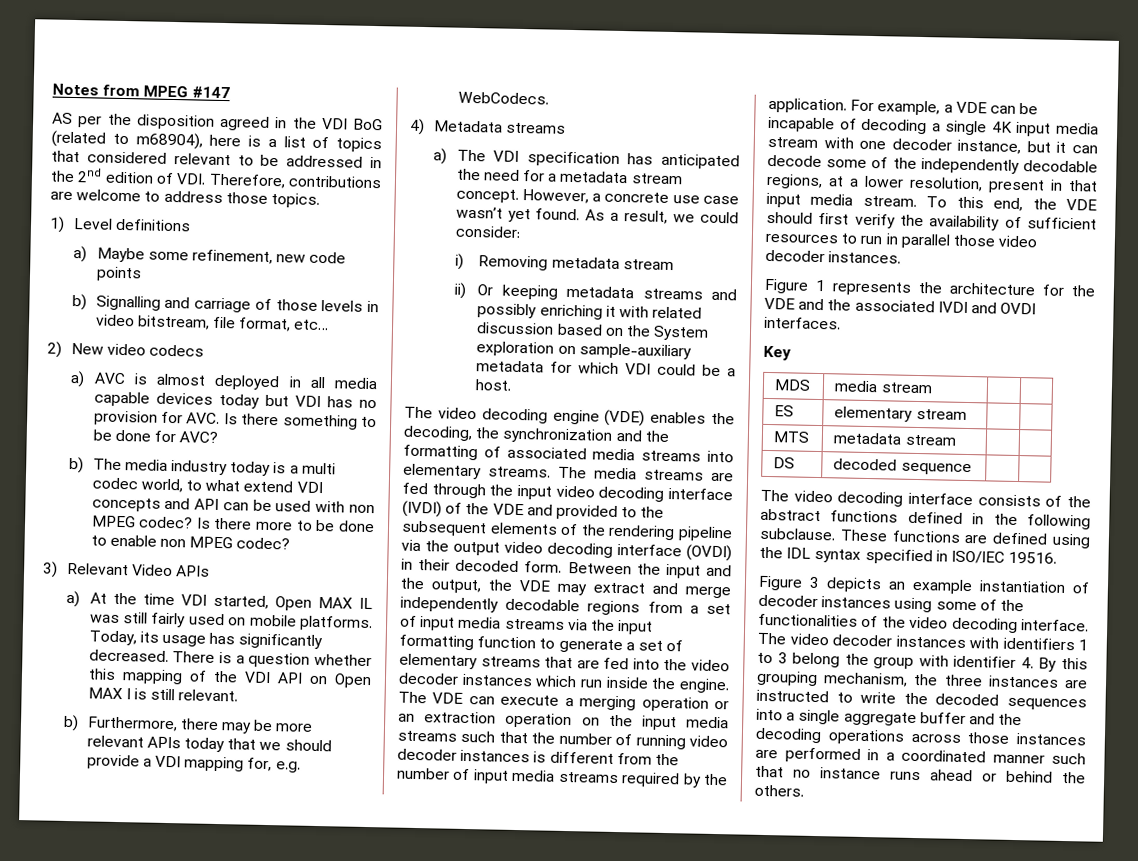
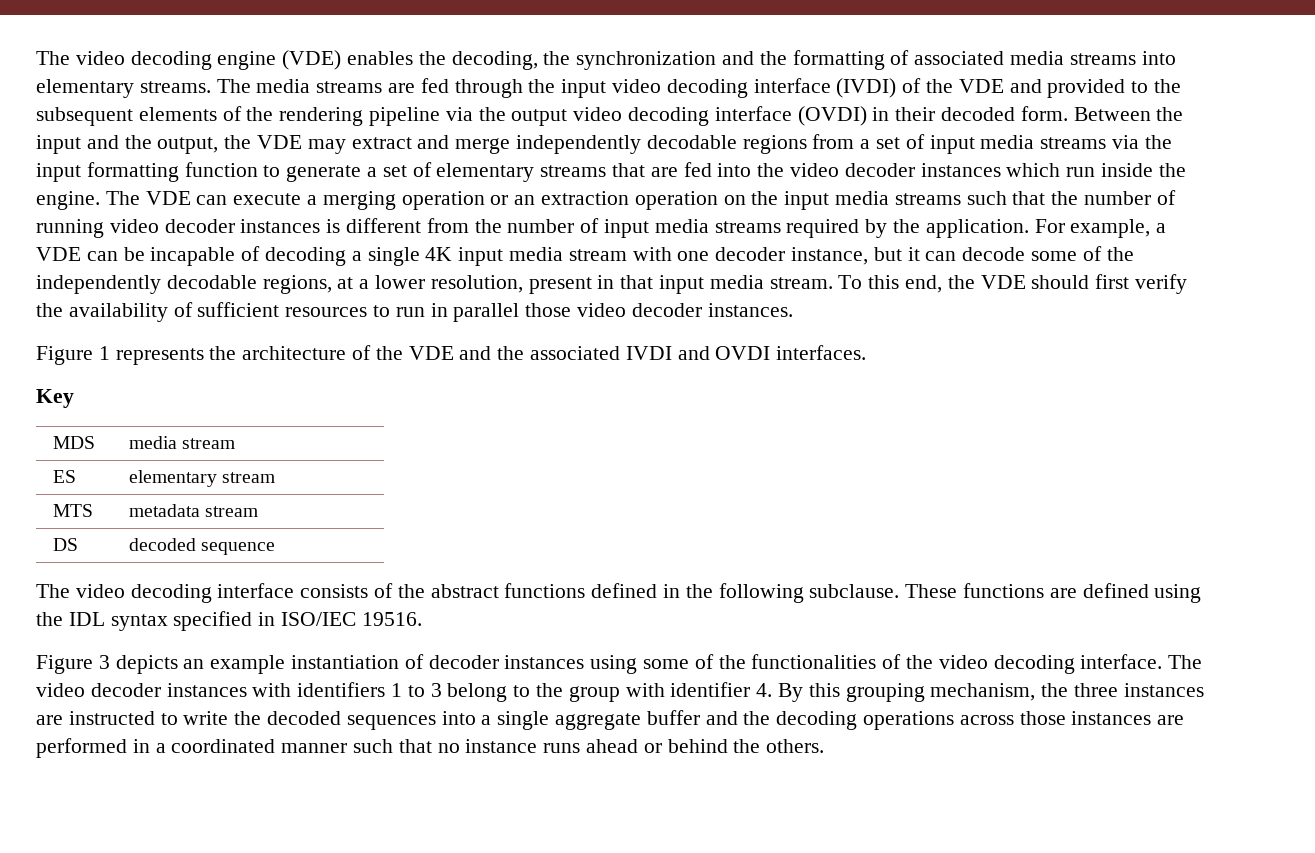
[52,83,230,99] [52,112,383,131] [51,130,382,153] [51,150,382,169] [50,168,382,189] [50,189,320,208] [49,216,191,233] [72,246,347,265] [95,266,142,282] [71,293,379,313] [95,314,330,332] [47,341,205,358] [69,370,378,391] [93,391,377,409] [93,410,377,430] [92,429,219,443] [68,456,336,477] [91,477,323,494] [91,497,375,514] [90,515,375,533] [90,534,291,550] [42,561,211,578] [65,590,373,611] [89,612,373,632] [88,630,324,650] [88,649,372,668] [87,668,372,689] [87,687,239,702] [62,714,314,734] [86,735,332,753] [86,754,301,773] [457,91,549,105] [409,118,566,136] [432,148,740,170] [456,168,683,185] [455,188,739,205] [455,206,739,224] [454,225,521,238] [454,253,674,271] [453,282,737,301] [477,303,703,320] [476,322,710,341] [476,341,692,360] [476,360,736,377] [475,379,513,391] Notes from MPEG #147 // AS per the disposition agreed in the VDI BoG (related to m68904), here is a list of topics that considered relevant to be addressed in the 2nd edition of VDI. Therefore, contributions are welcome to address those topics. // 1) Level definitions // a) Maybe some refinement, new code points // b) Signalling and carriage of those levels in video bitstream, file format, etc… // 2) New video codecs // a) AVC is almost deployed in all media capable devices today but VDI has no provision for AVC. Is there something to be done for AVC? // b) The media industry today is a multi codec world, to what extend VDI concepts and API can be used with non MPEG codec? Is there more to be done to enable non MPEG codec? // 3) Relevant Video APIs // a) At the time VDI started, Open MAX IL was still fairly used on mobile platforms. Today, its usage has significantly decreased. There is a question whether this mapping of the VDI API on Open MAX I is still relevant. // b) Furthermore, there may be more relevant APIs today that we should provide a VDI mapping for, e.g. WebCodecs. // 4) Metadata streams // a) The VDI specification has anticipated the need for a metadata stream concept. However, a concrete use case wasn’t yet found. As a result, we could consider: // i) Removing metadata stream // ii) Or keeping metadata streams and possibly enriching it with related discussion based on the System exploration on sample-auxiliary metadata for which VDI could be a host. // -> (36, 58) none
[1042,284,1065,296] for -> [352,345,372,360] of
(841, 660) none -> [513,685,531,697] to

